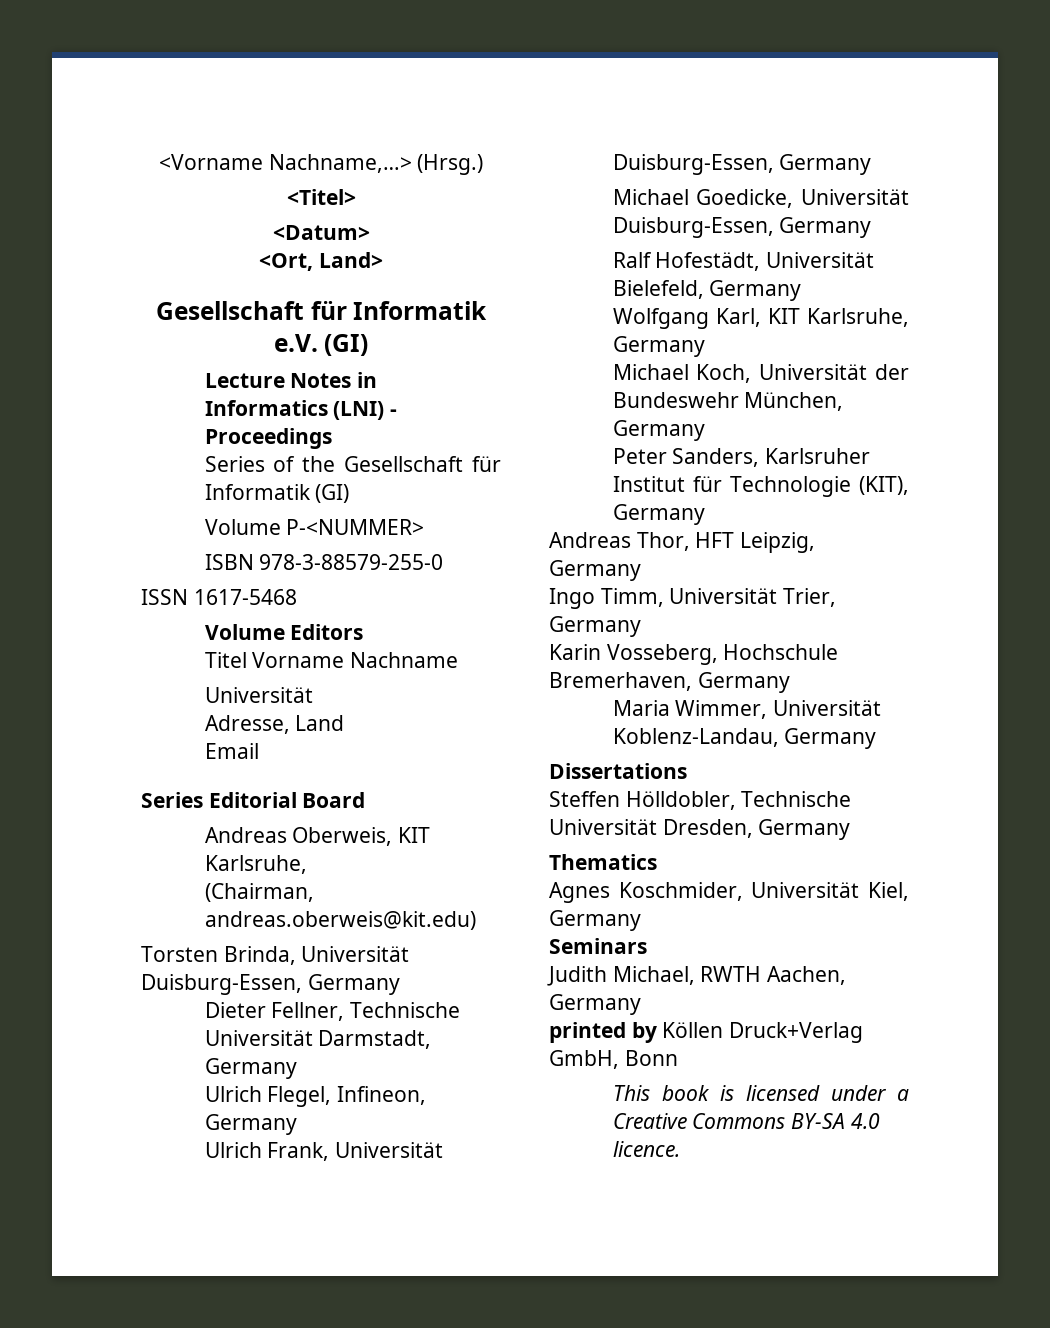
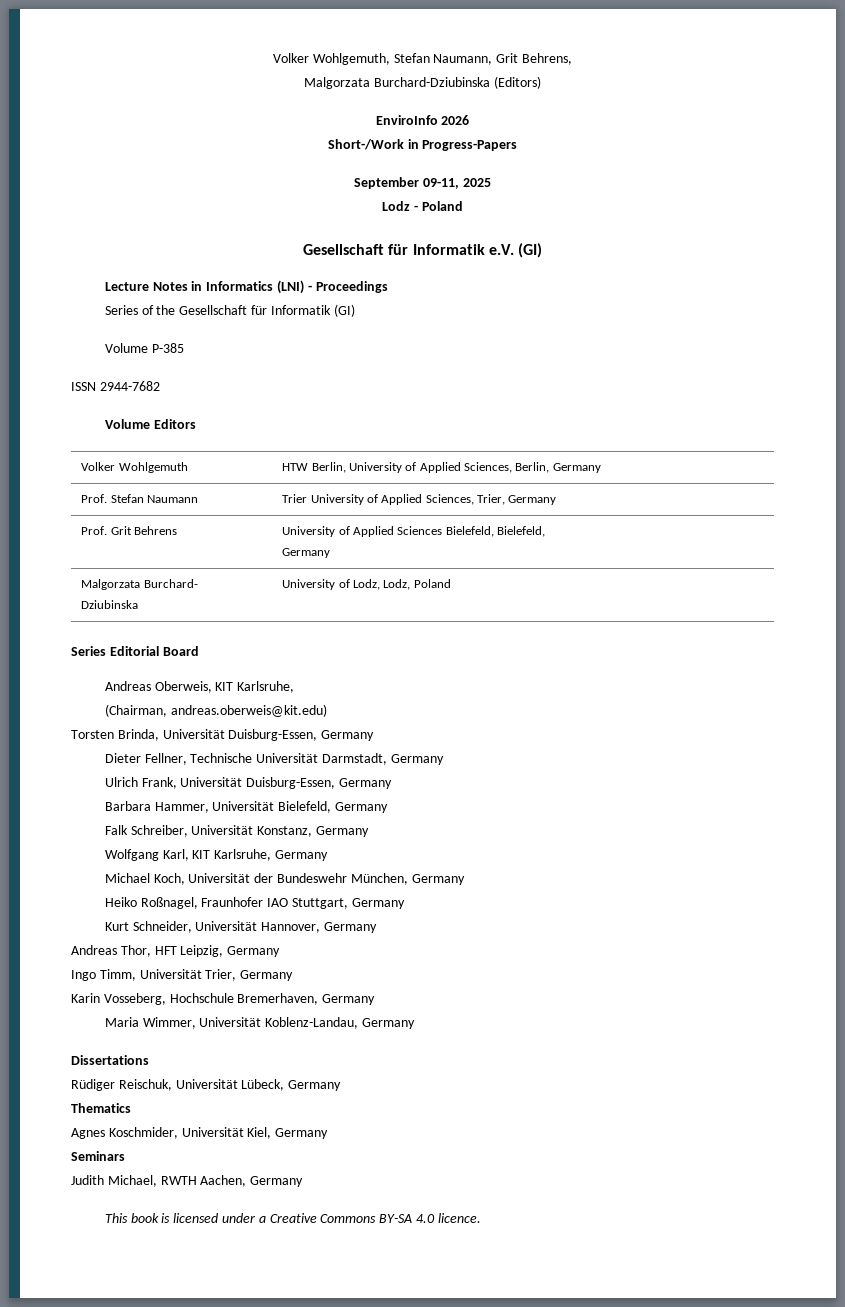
[158,154,484,175] [286,189,356,205] [272,225,370,240] [259,252,383,271] <Vorname Nachname,…> (Hrsg.) // <Titel> // <Datum> // <Ort, Land> -> [273,53,572,65] [304,76,541,89] [375,115,470,125] [327,139,518,151] [354,177,491,189] [382,201,463,211] Volker Wohlgemuth, Stefan Naumann, Grit Behrens, // Malgorzata Burchard-Dziubinska (Editors) // EnviroInfo 2026 // Short-/Work in Progress-Papers // September 09-11, 2025 // Lodz - Poland
[286,519,425,535] [204,554,444,570] P-<NUMMER> // ISBN 978-3-88579-255-0 -> [151,343,184,353] P-385
[193,589,297,605] 1617-5468 -> [99,381,160,391] 2944-7682
[204,652,458,668] [204,687,313,703] [204,715,345,734] [204,743,259,759] // Titel Vorname Nachname // Universität // Adresse, Land // Email -> [81,462,188,473] [282,462,601,473] [81,494,198,503] [282,494,557,505] [81,526,177,535] [282,526,546,537] [282,548,331,558] [81,579,198,590] [81,600,139,609] [282,579,451,590] // Volker Wohlgemuth | HTW Berlin, University of Applied Sciences, Berlin, Germany // Prof. Stefan Naumann | Trier University of Applied Sciences, Trier, Germany // Prof. Grit Behrens | University of Applied Sciences Bielefeld, Bielefeld, // Germany // Malgorzata Burchard- // Dziubinska | University of Lodz, Lodz, Poland
[204,1086,426,1107] [204,1114,297,1135] // Ulrich Flegel, Infineon, Germany -> (444, 759) none
[612,189,909,208] [612,217,872,238] [612,252,874,271] [612,280,704,299] Michael Goedicke, Universität Duisburg-Essen, Germany // Ralf Hofestädt, Universität Bielefeld, -> [104,801,388,813] [104,825,313,837] Barbara Hammer, Universität Bielefeld, Germany // Falk Schreiber, Universität Konstanz,
[612,448,870,467] [612,476,909,497] Peter Sanders, Karlsruher Institut für Technologie (KIT), -> [104,897,405,909] [104,921,321,933] Heiko Roßnagel, Fraunhofer IAO Stuttgart, Germany // Kurt Schneider, Universität Hannover,
[549,791,852,810] [549,819,753,838] Steffen Hölldobler, Technische Universität Dresden, -> [71,1079,285,1091] Rüdiger Reischuk, Universität Lübeck,
[549,1022,864,1043] [549,1050,678,1069] // printed by Köllen Druck+Verlag GmbH, Bonn -> (304, 1181) none

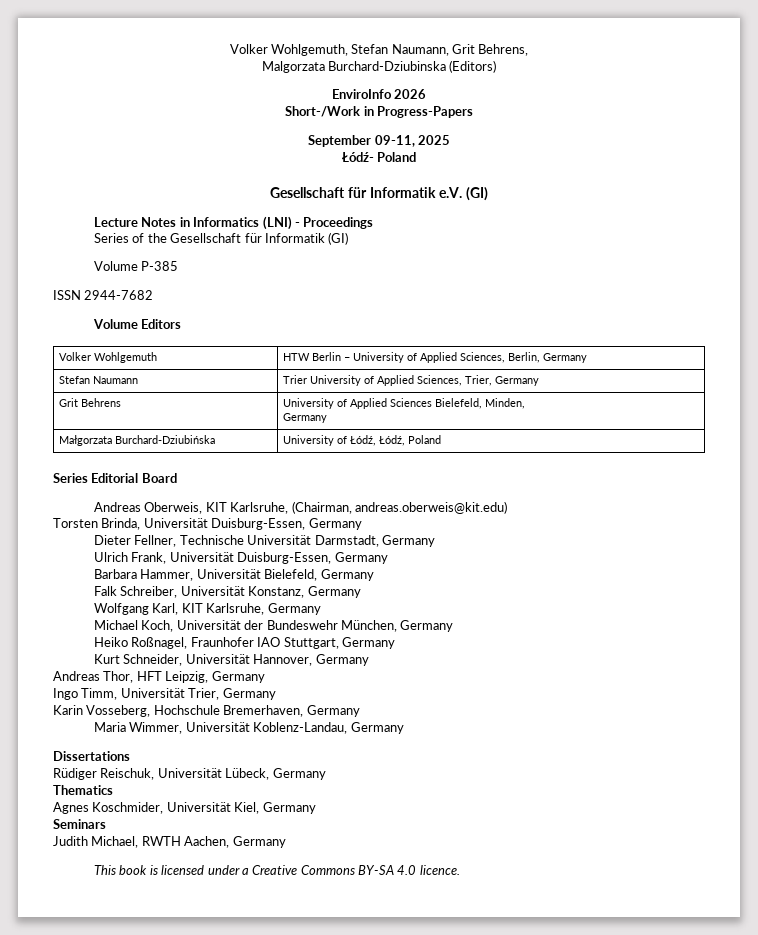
[382,201,418,211] Lodz - -> [341,152,374,162] Łódź-
[311,462,346,473] Berlin, -> [312,352,351,361] Berlin –
[81,494,108,503] Prof. -> (588, 358) none
[81,526,108,535] Prof. -> (540, 381) none
[497,526,546,537] [282,548,331,558] [81,579,198,590] [81,600,139,609] [282,579,411,590] Bielefeld, // Germany // Malgorzata Burchard- // Dziubinska | University of Lodz, Lodz, -> [485,398,526,409] [283,413,328,423] [59,435,216,446] [283,435,406,446] Minden, // Germany // Małgorzata Burchard-Dziubińska | University of Łódź, Łódź,
(295, 687) // -> (289, 508) none

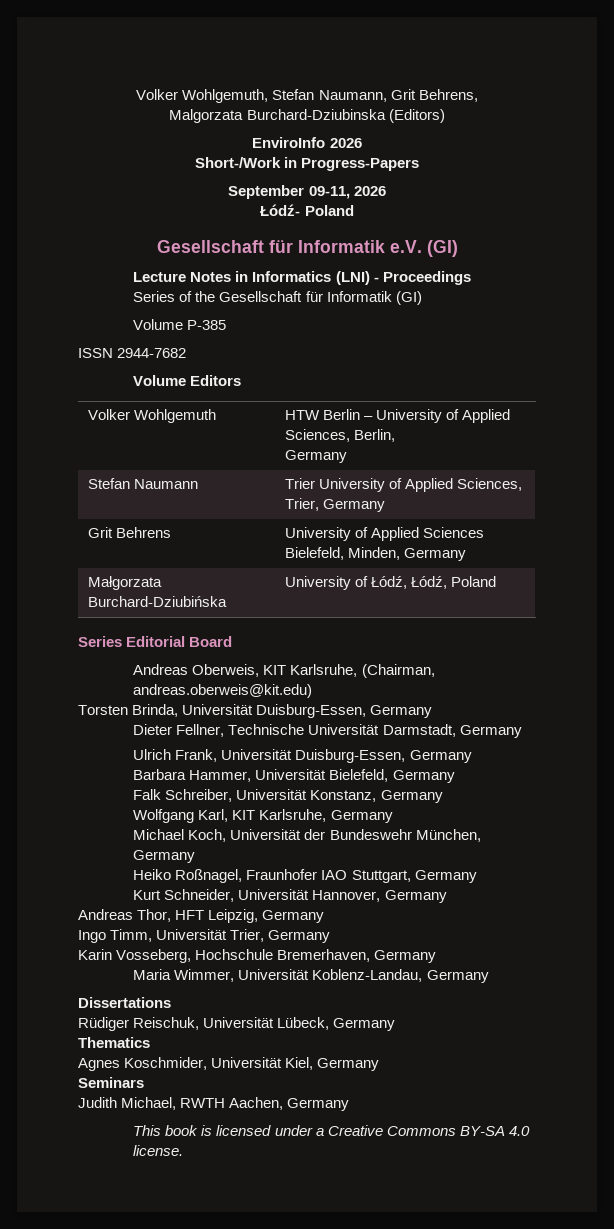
[417,135,450,145] 2025 -> [353,186,386,196] 2026
(541, 357) none -> (396, 435) //
(526, 403) // -> (401, 553) none
[419,865,460,875] licence. -> [133,1145,184,1156] license.

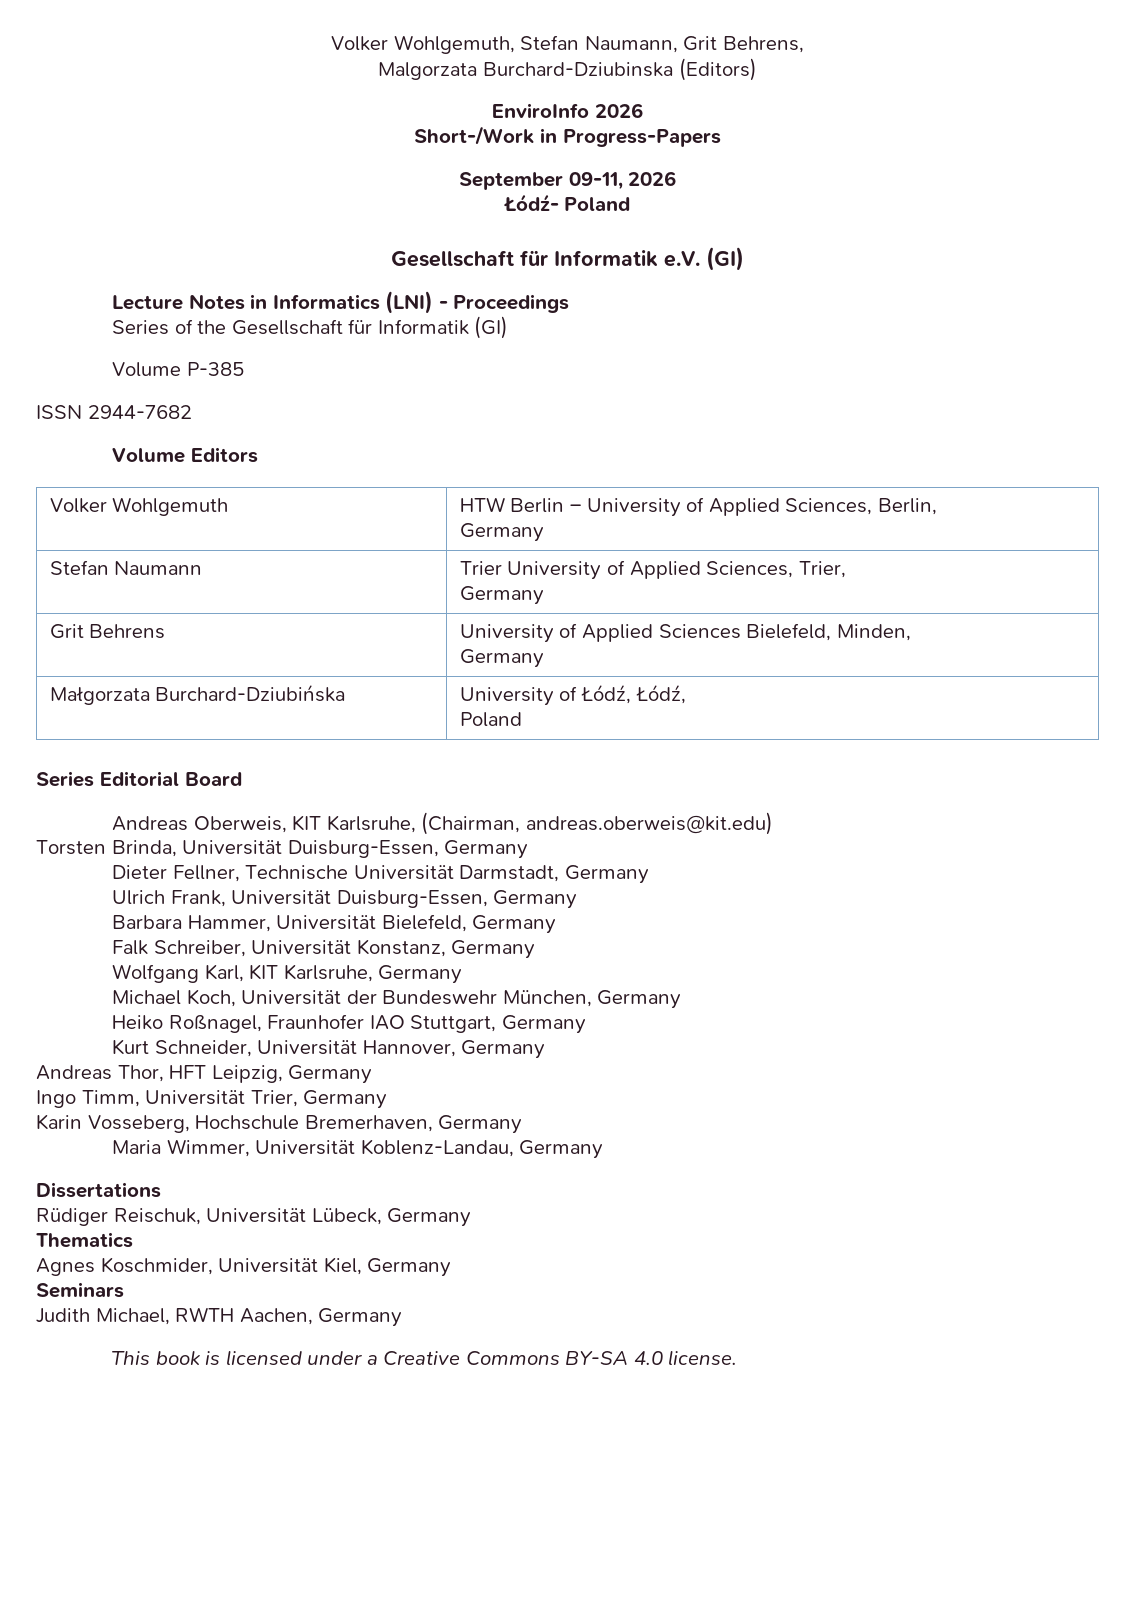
(320, 504) none -> (846, 569) //
(401, 553) none -> (911, 632) //
(448, 582) none -> (686, 694) //

